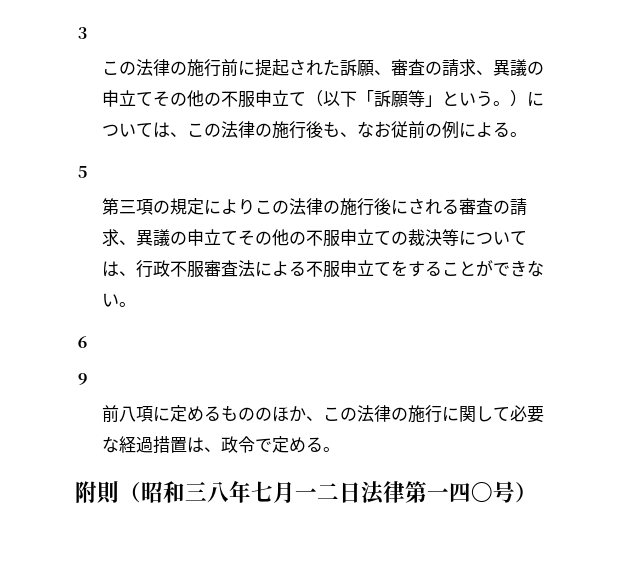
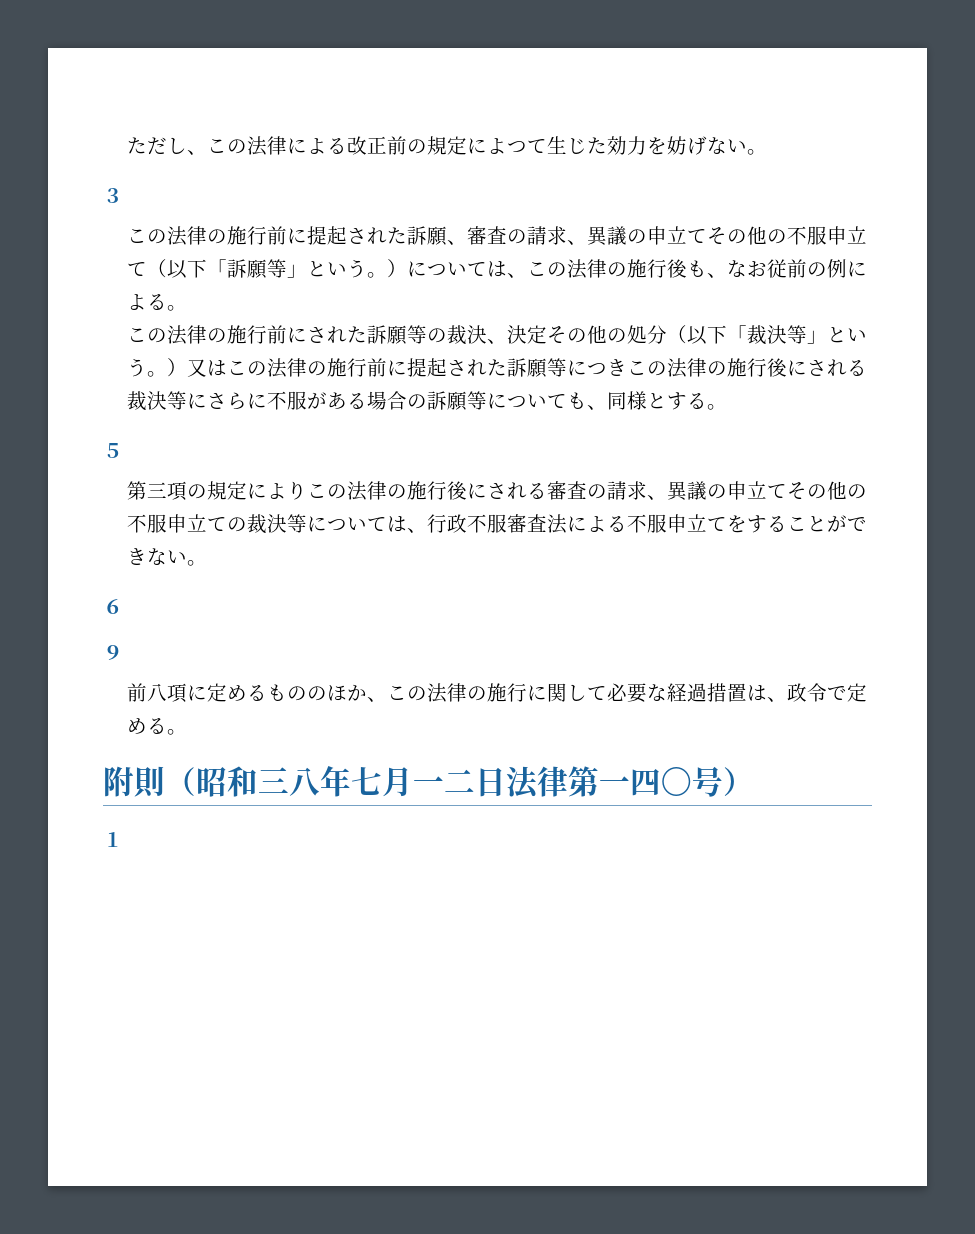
(75, 33) none -> [126,136,767,156] ただし、この法律による改正前の規定によつて生じた効力を妨げない。 //
(527, 134) none -> [126,325,867,345] [126,358,867,378] [126,391,727,411] // この法律の施行前にされた訴願等の裁決、決定その他の処分（以下「裁決等」という。）又はこの法律の施行前に提起された訴願等につきこの法律の施行後にされる裁決等にさらに不服がある場合の訴願等についても、同様とする。
(537, 492) none -> [103,832,123,847] // １

